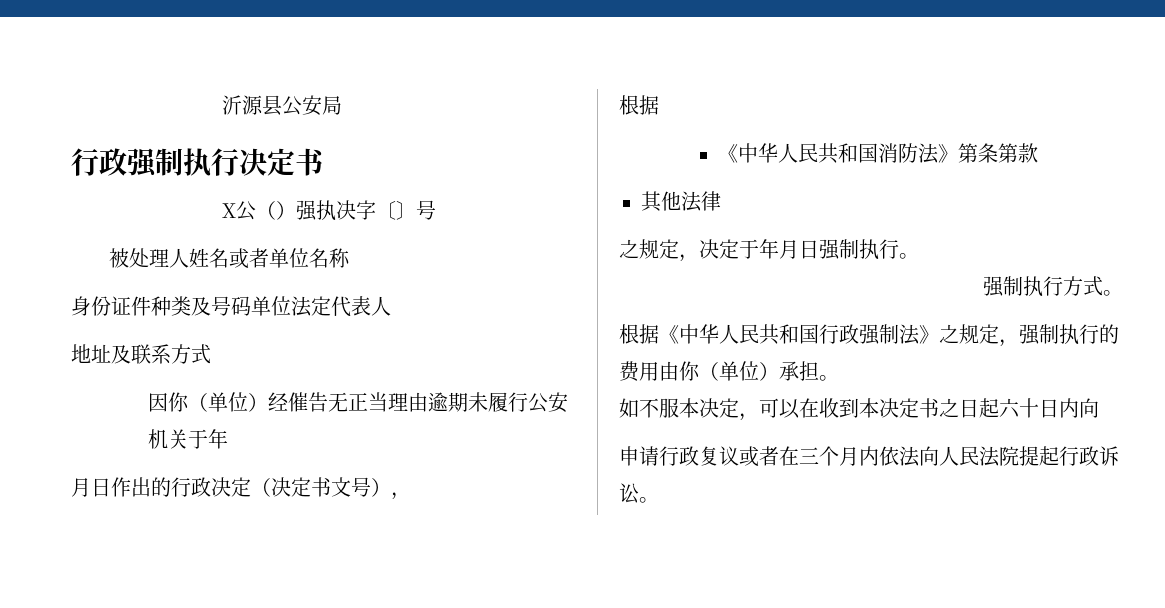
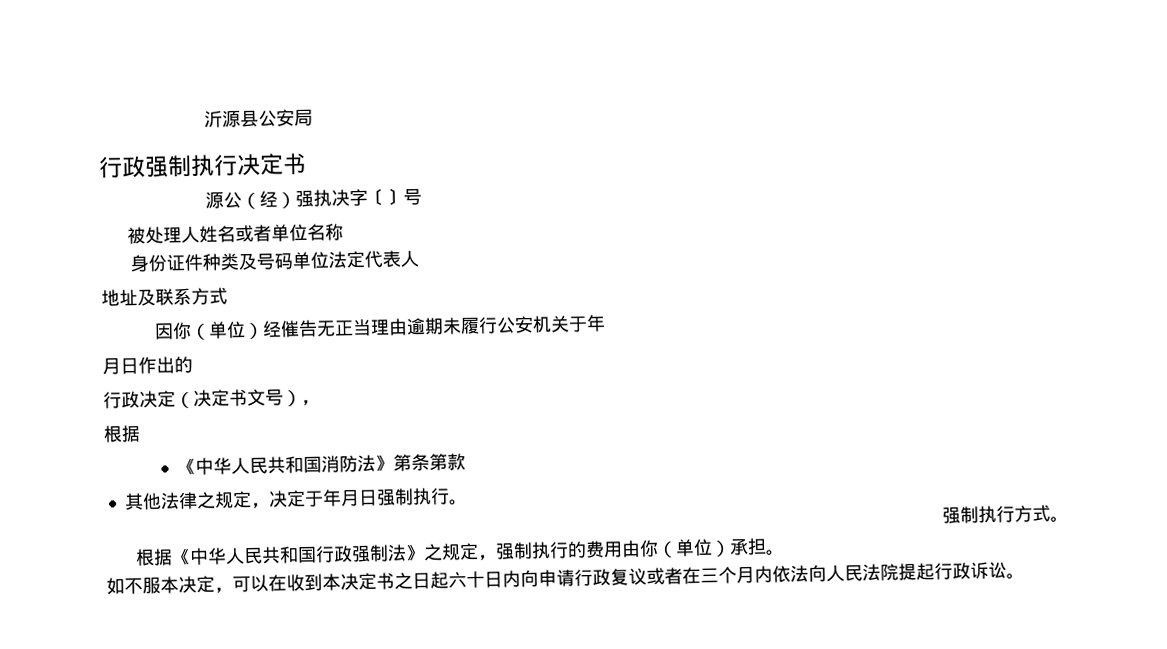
[222,201,277,221] X公（ -> [205,190,279,210] 源公（经
(171, 487) none -> (193, 364) //
(721, 201) // -> (198, 500) none
(1099, 408) // -> (539, 578) none

